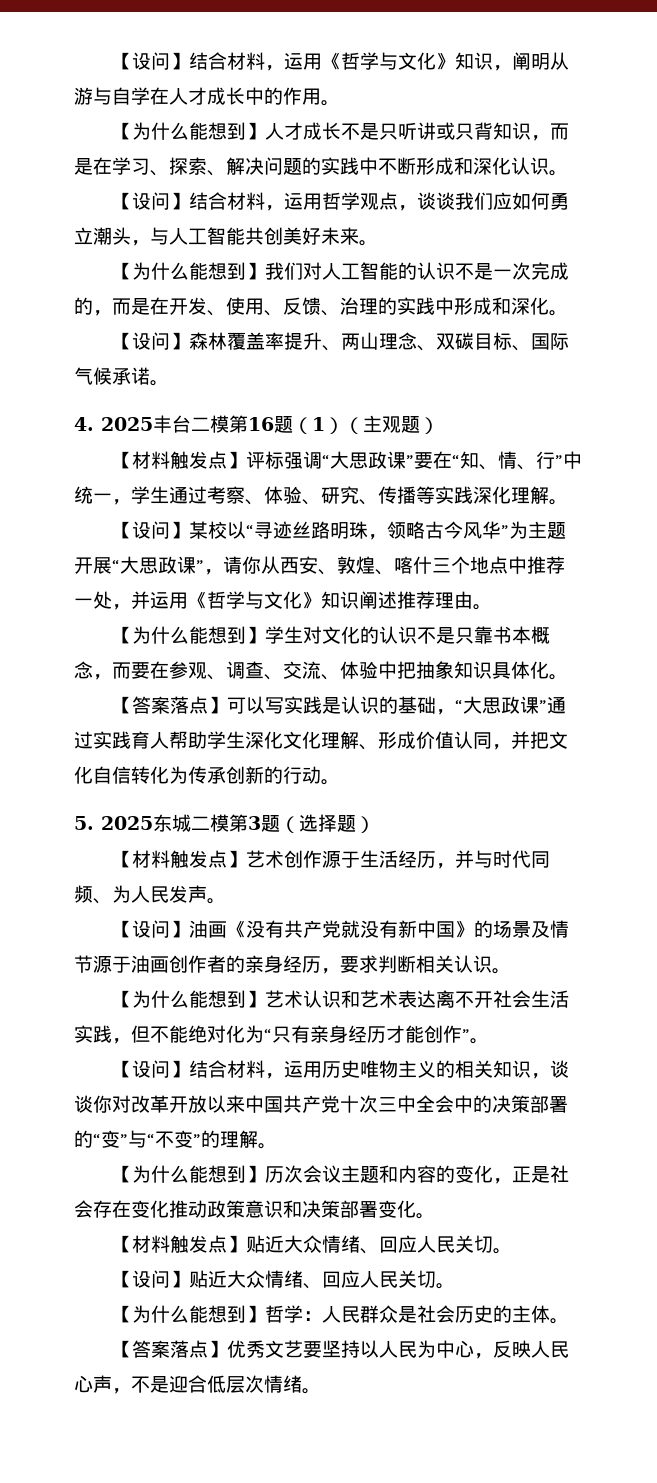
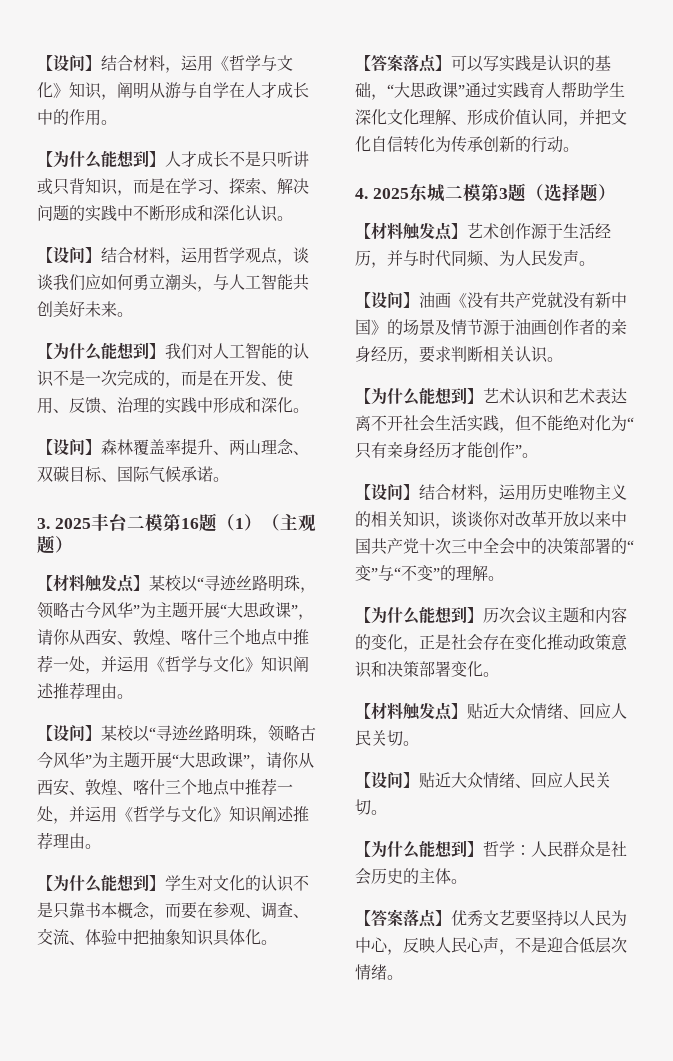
[74,417,94,431] 4. -> [37,518,50,529] 3.
[245,451,582,470] [74,486,549,505] 评标强调“大思政课”要在“知、情、行”中统一，学生通过考察、体验、研究、传播等实践深化理解 -> [149,575,316,593] [37,601,314,620] [37,628,309,646] [37,655,309,674] [37,682,117,700] 某校以“寻迹丝路明珠，领略古今风华”为主题开展“大思政课”，请你从西安、敦煌、喀什三个地点中推荐一处，并运用《哲学与文化》知识阐述推荐理由
[74,816,94,830] 5. -> [355,188,368,199] 4.

